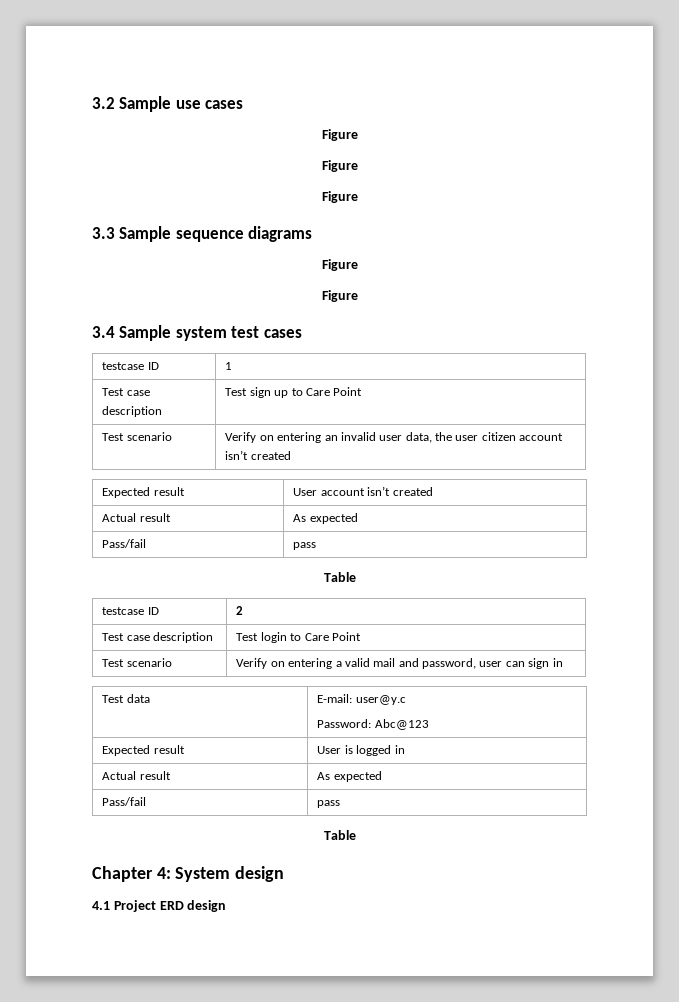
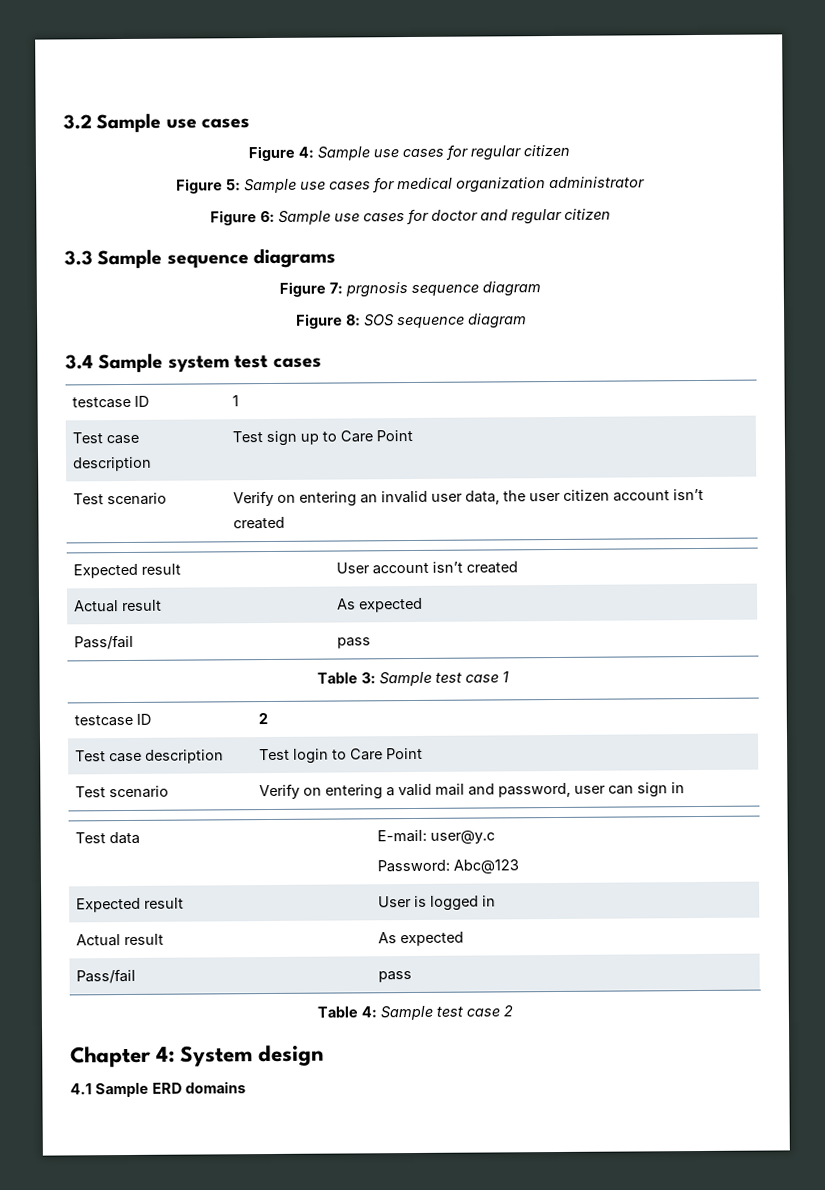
[321,160,358,172] [321,191,358,203] // Figure // Figure -> [298,144,570,161] [176,176,645,194] [209,208,611,226] 4: Sample use cases for regular citizen // Figure 5: Sample use cases for medical organization administrator // Figure 6: Sample use cases for doctor and regular citizen
[321,290,358,302] // Figure -> [329,281,541,298] [295,313,527,329] 7: prgnosis sequence diagram // Figure 8: SOS sequence diagram
(356, 577) none -> [361,671,509,687] 3: Sample test case 1
(356, 835) none -> [361,1005,513,1021] 4: Sample test case 2
[113,900,227,912] Project ERD design -> [95,1081,246,1098] Sample ERD domains

